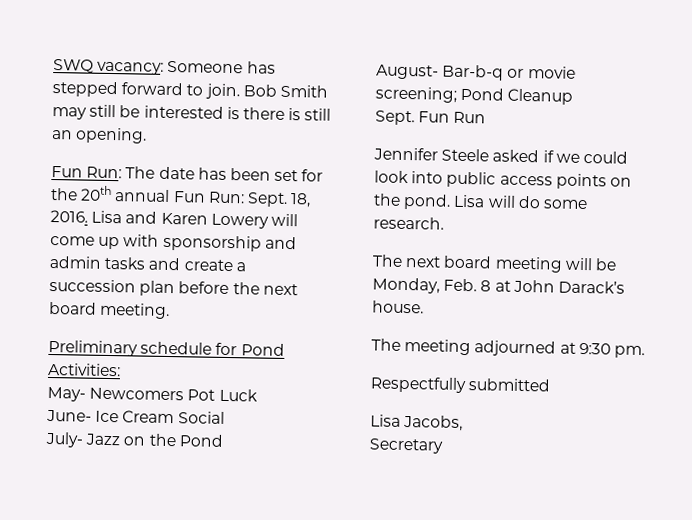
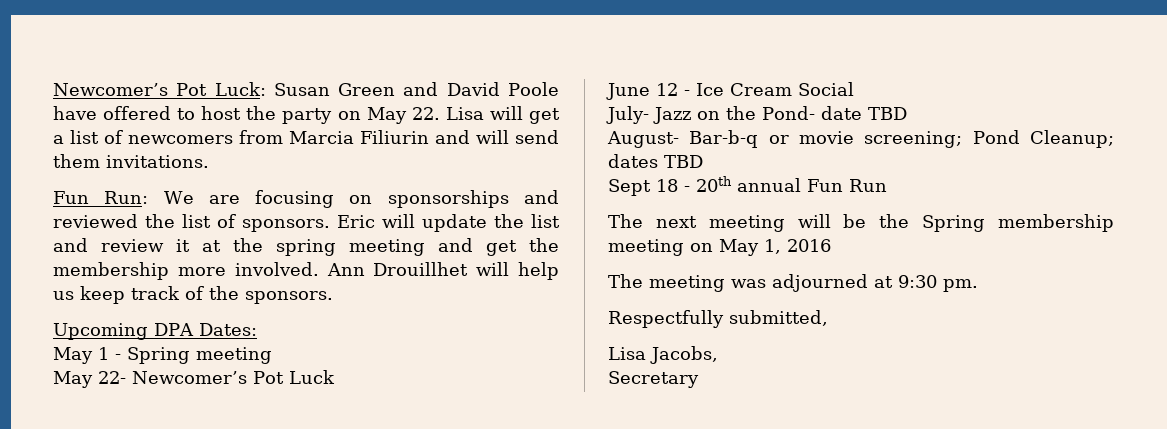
[53,59,276,75] [52,81,328,100] [52,104,332,121] [52,127,148,144] [51,166,324,182] [50,185,312,208] [50,209,298,229] [50,234,297,252] [49,255,246,272] [49,278,298,297] [49,301,171,320] [48,339,285,357] [48,362,121,377] [47,386,185,402] SWQ vacancy: Someone has stepped forward to join. Bob Smith may still be interested is there is still an opening. // Fun Run: The date has been set for the 20th annual Fun Run: Sept. 18, 2016. Lisa and Karen Lowery will come up with sponsorship and admin tasks and create a succession plan before the next board meeting. // Preliminary schedule for Pond Activities: // May- Newcomers -> [53,82,560,96] [53,106,560,124] [53,130,559,144] [53,154,209,168] [53,190,559,208] [53,214,560,232] [53,238,559,256] [53,262,559,280] [53,286,333,304] [53,323,257,340] [53,347,272,364] [53,371,247,388] Newcomer’s Pot Luck: Susan Green and David Poole have offered to host the party on May 22. Lisa will get a list of newcomers from Marcia Filiurin and will send them invitations. // Fun Run: We are focusing on sponsorships and reviewed the list of sponsors. Eric will update the list and review it at the spring meeting and get the membership more involved. Ann Drouillhet will help us keep track of the sponsors. // Upcoming DPA Dates: // May 1 - Spring meeting // May 22- Newcomer’s
[46,409,92,422] June- -> [606,83,690,100] June 12 -
[178,434,224,447] Pond -> [762,106,907,120] Pond- date TBD
[507,88,574,105] [375,110,487,126] [373,147,628,164] [374,170,632,190] [373,193,588,210] [373,216,444,230] Cleanup // Sept. Fun Run // Jennifer Steele asked if we could look into public access points on the pond. Lisa will do some research. -> [1030,130,1114,148] [608,154,703,168] [608,176,887,196] Cleanup; dates TBD // Sept 18 - 20th annual Fun Run
[443,255,493,269] board -> (697, 222) none
[372,277,625,294] [372,300,424,314] Monday, Feb. 8 at John Darack’s house. -> [879,214,1114,232] [608,239,831,256] the Spring membership meeting on May 1, 2016
(472, 347) none -> [731,279,766,288] was
[468,378,552,392] submitted -> [729,310,828,326] submitted,

